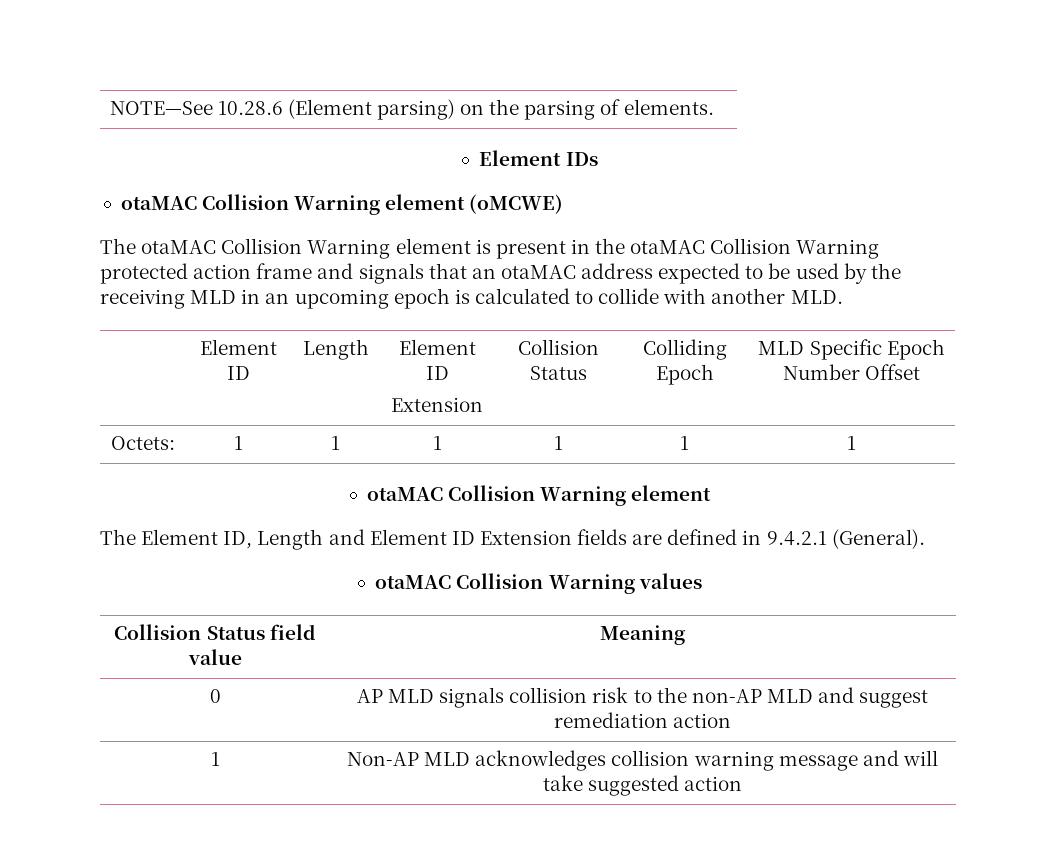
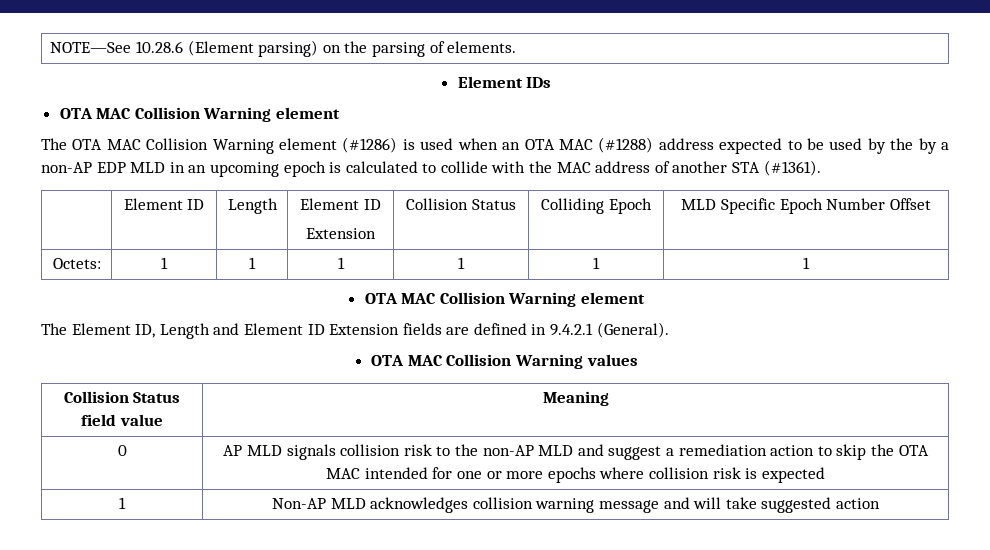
[120,194,564,215] [100,238,880,259] [100,263,576,284] otaMAC Collision Warning element (oMCWE) // The otaMAC Collision Warning element is present in the otaMAC Collision Warning protected action frame and signals that an otaMAC -> [59,107,341,122] [41,137,654,154] OTA MAC Collision Warning element // The OTA MAC Collision Warning element (#1286) is used when an OTA MAC (#1288)
[100,289,185,309] receiving -> [918,138,949,154] [41,162,126,173] by a non-AP EDP
[711,288,843,304] another MLD. -> [529,160,821,176] the MAC address of another STA (#1361).
[366,487,443,501] otaMAC -> [364,293,437,304] OTA MAC
[375,575,452,589] otaMAC -> [371,355,443,366] OTA MAC
(929, 699) none -> [665,448,674,456] a
(732, 720) none -> [817,444,929,460] [326,467,825,483] to skip the OTA MAC intended for one or more epochs where collision risk is expected

